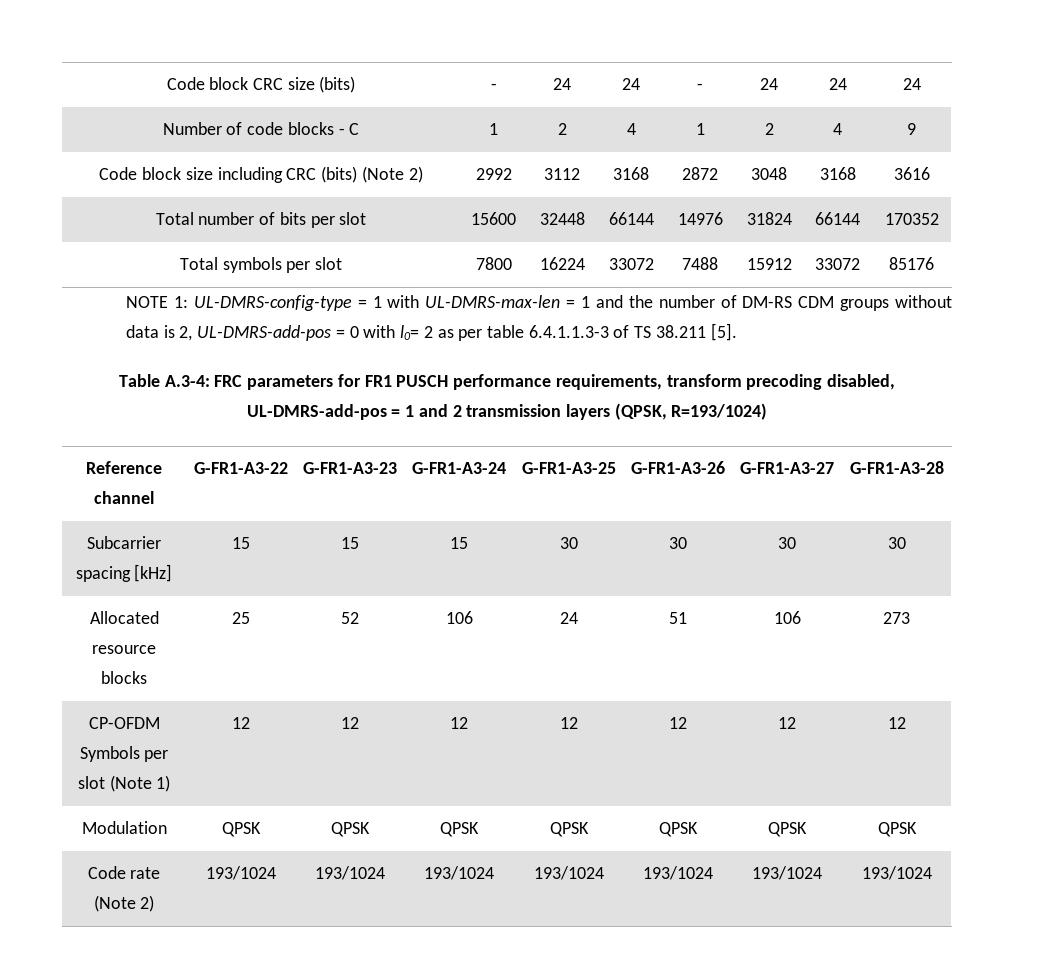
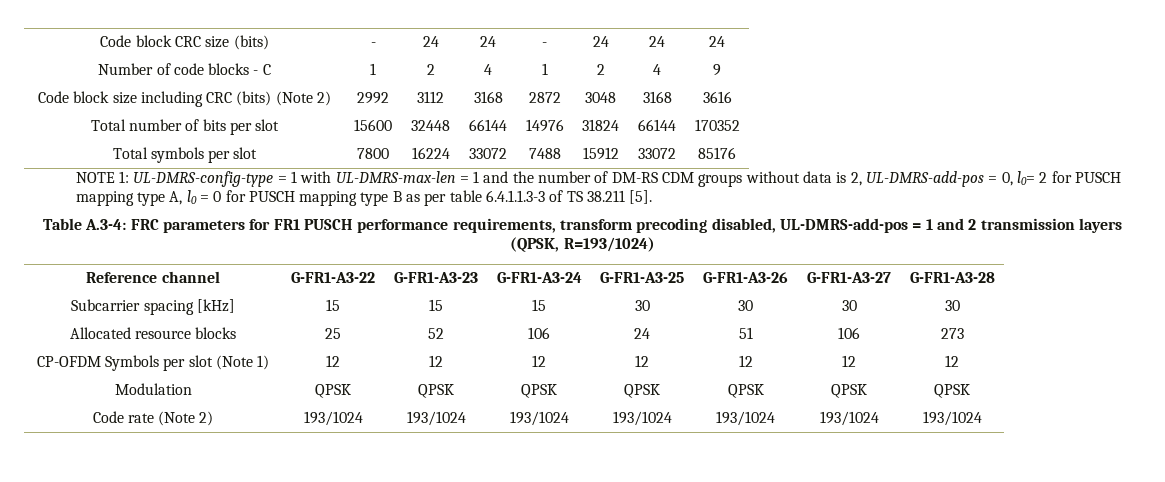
[349,325,433,340] 0 with l0= 2 -> [1001,171,1121,186] [75,190,402,206] 0, l0= 2 for PUSCH mapping type A, l0 = 0 for PUSCH mapping type B

